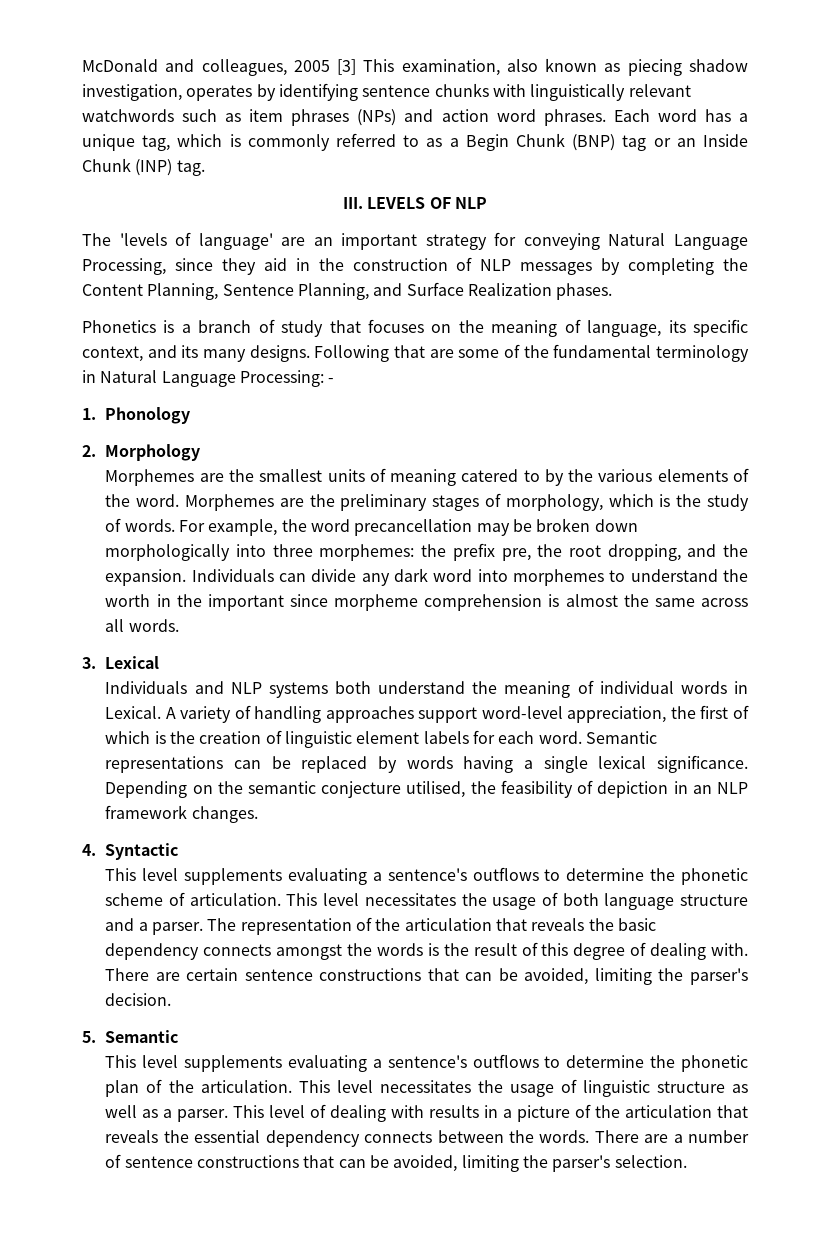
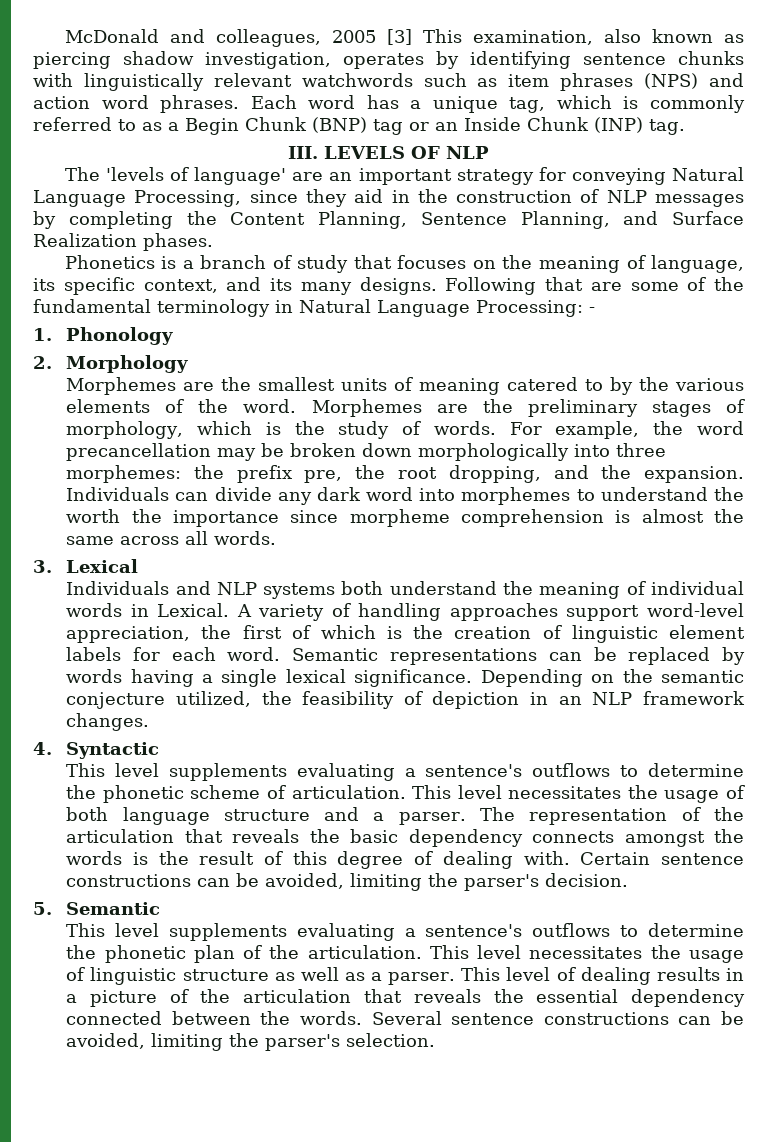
[627,59,682,76] piecing -> [33,52,111,69] piercing
[357,109,397,126] (NPs) -> [644,73,699,89] (NPS)
[156,594,284,611] in the important -> [131,509,279,527] the importance
[406,781,466,798] utilised, -> [175,691,251,707] utilized,
[105,968,459,981] There are certain sentence constructions that -> [580,852,744,865] [66,874,192,887] Certain sentence constructions
[391,1105,425,1118] with -> (651, 976) none
[364,1131,433,1143] connects -> [66,1011,163,1025] connected
[594,1130,749,1143] [105,1154,335,1168] There are a number of sentence constructions that -> [371,1011,669,1025] Several sentence constructions

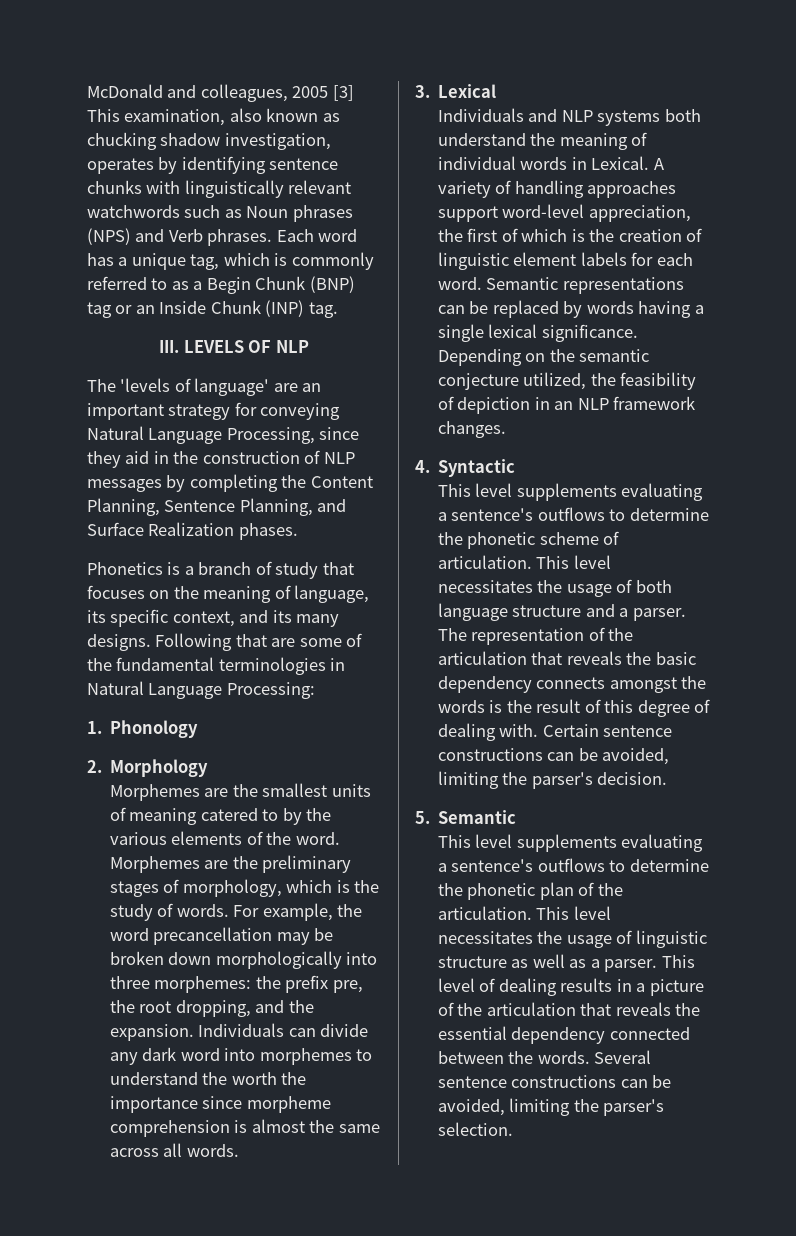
[33,52,111,69] piercing -> [87,132,157,150] chucking
[508,74,550,87] item -> [246,206,289,218] Noun
[33,95,149,109] action word -> [168,229,203,242] Verb
[157,299,270,317] terminology -> [218,657,326,675] terminologies
[589,307,595,313] - -> (315, 690) none

